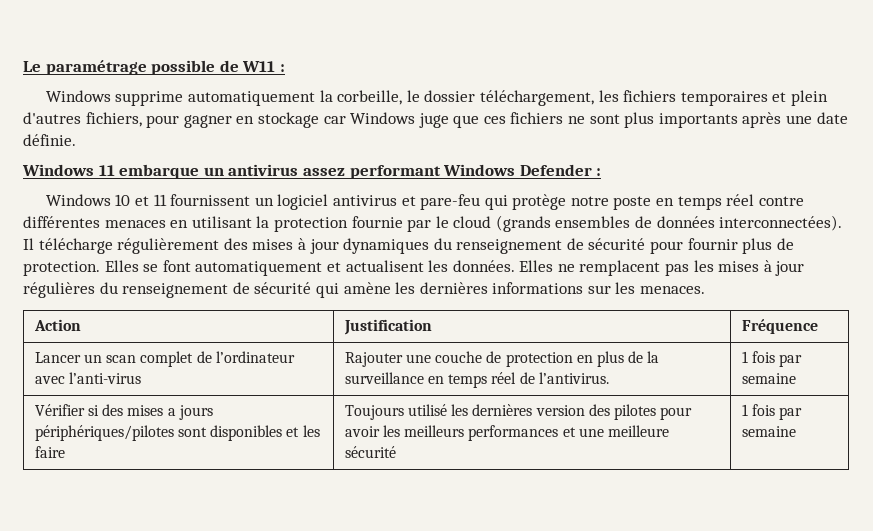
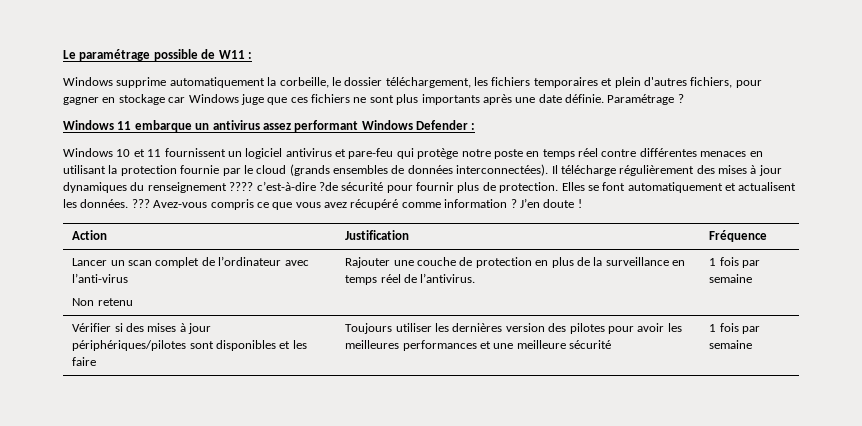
(76, 140) none -> [607,94,684,105] Paramétrage ?
[566,238,584,250] de -> [229,181,338,191] ???? c’est-à-dire ?de
[519,260,805,276] [23,282,706,298] Elles ne remplacent pas les mises à jour régulières du renseignement de sécurité qui amène les dernières informations sur les menaces. -> [131,198,582,210] ??? Avez-vous compris ce que vous avez récupéré comme information ? J’en doute !
(142, 378) none -> [72,298,133,306] // Non retenu
[167,405,213,420] a jours -> [179,323,212,334] à jour
[408,404,448,416] utilisé -> [395,323,432,332] utiliser
[404,425,465,437] meilleurs -> [345,340,400,349] meilleures

